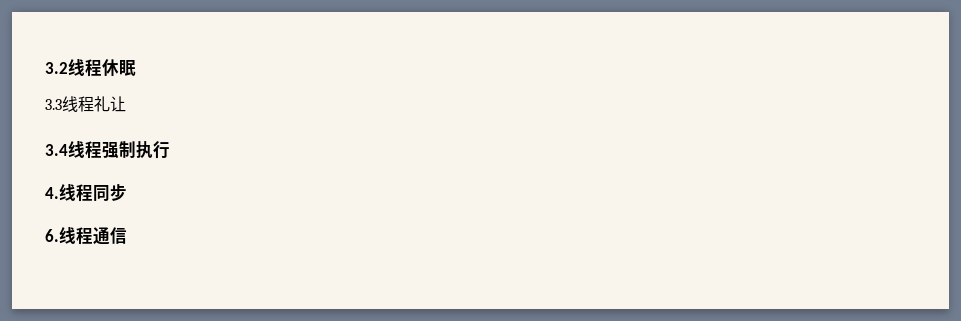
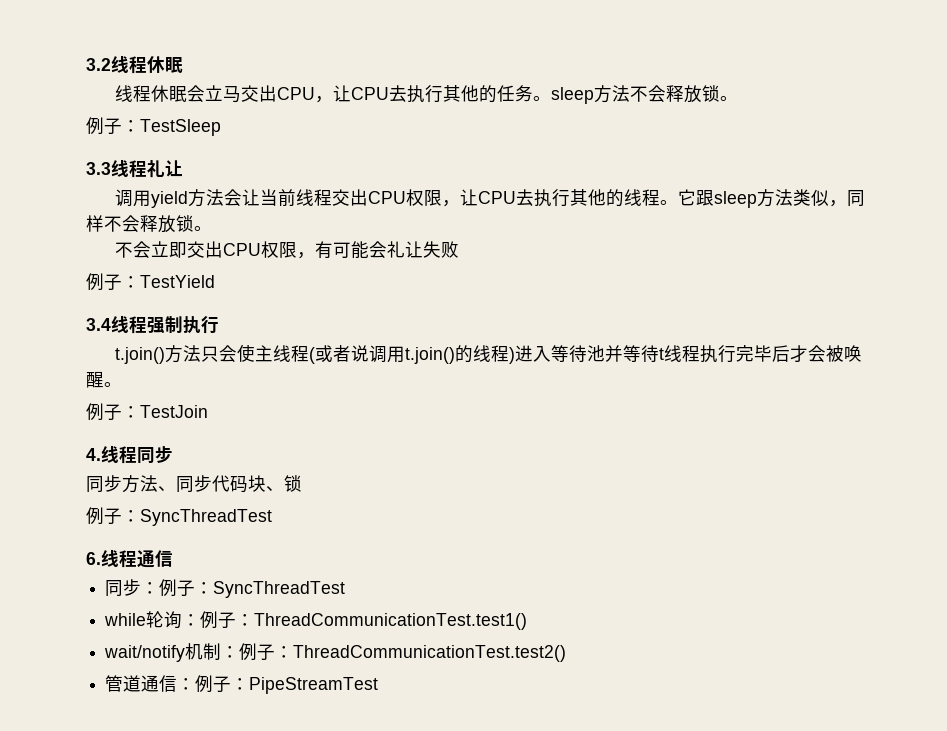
[45,96,126,112] [45,141,170,159] [45,184,127,202] [45,227,127,245] 3.3线程礼让 // 3.4线程强制执行 // 4.线程同步 // 6.线程通信 -> [115,85,739,104] [86,117,221,136] [86,159,183,178] [115,189,866,208] [86,215,212,233] [115,241,460,259] [86,273,215,291] [86,315,219,334] [115,344,863,364] [86,371,122,388] [86,403,208,421] [86,445,173,464] [86,475,302,493] [86,507,272,526] [86,549,173,568] [105,579,346,598] [104,611,528,630] [104,643,567,662] [105,675,379,694] 线程休眠会立马交出CPU，让CPU去执行其他的任务。sleep方法不会释放锁。 // 例子：TestSleep // 3.3线程礼让 // 调用yield方法会让当前线程交出CPU权限，让CPU去执行其他的线程。它跟sleep方法类似，同样不会释放锁。 // 不会立即交出CPU权限，有可能会礼让失败 // 例子：TestYield // 3.4线程强制执行 // t.join()方法只会使主线程(或者说调用t.join()的线程)进入等待池并等待t线程执行完毕后才会被唤醒。 // 例子：TestJoin // 4.线程同步 // 同步方法、同步代码块、锁 // 例子：SyncThreadTest // 6.线程通信 // 同步：例子：SyncThreadTest // while轮询：例子：ThreadCommunicationTest.test1() // wait/notify机制：例子：ThreadCommunicationTest.test2() // 管道通信：例子：PipeStreamTest

